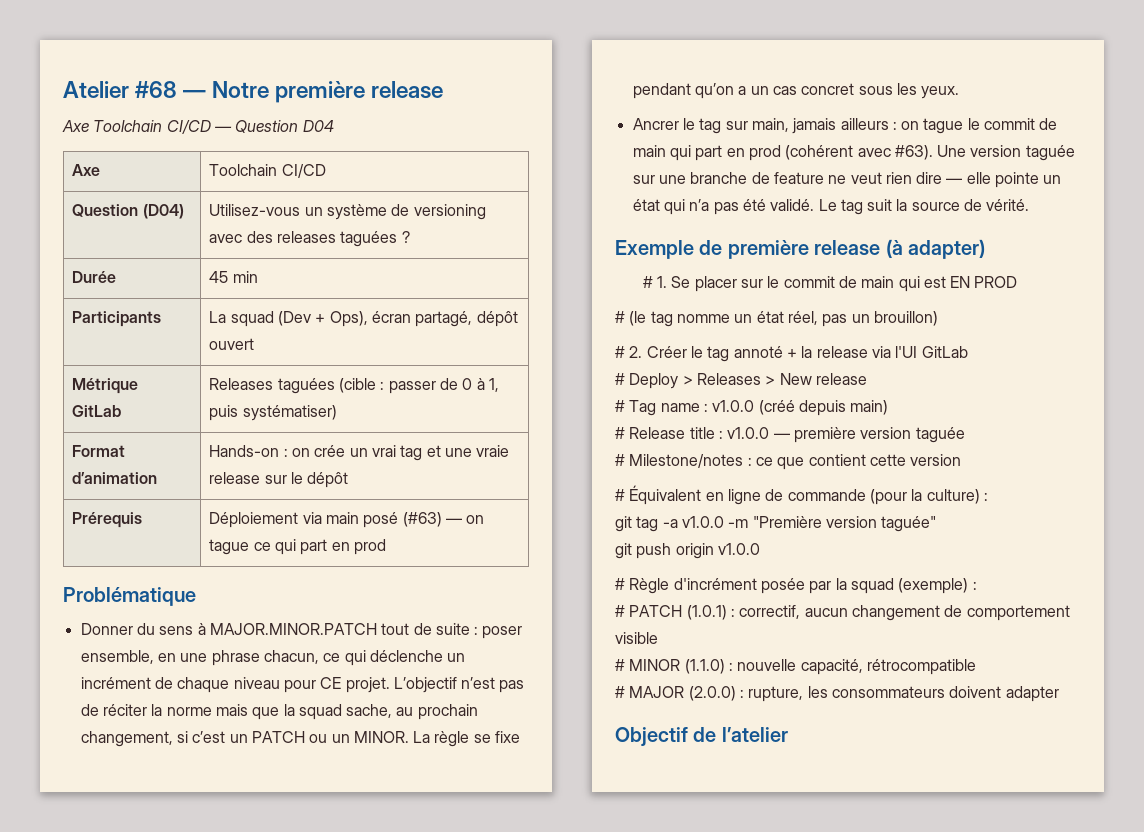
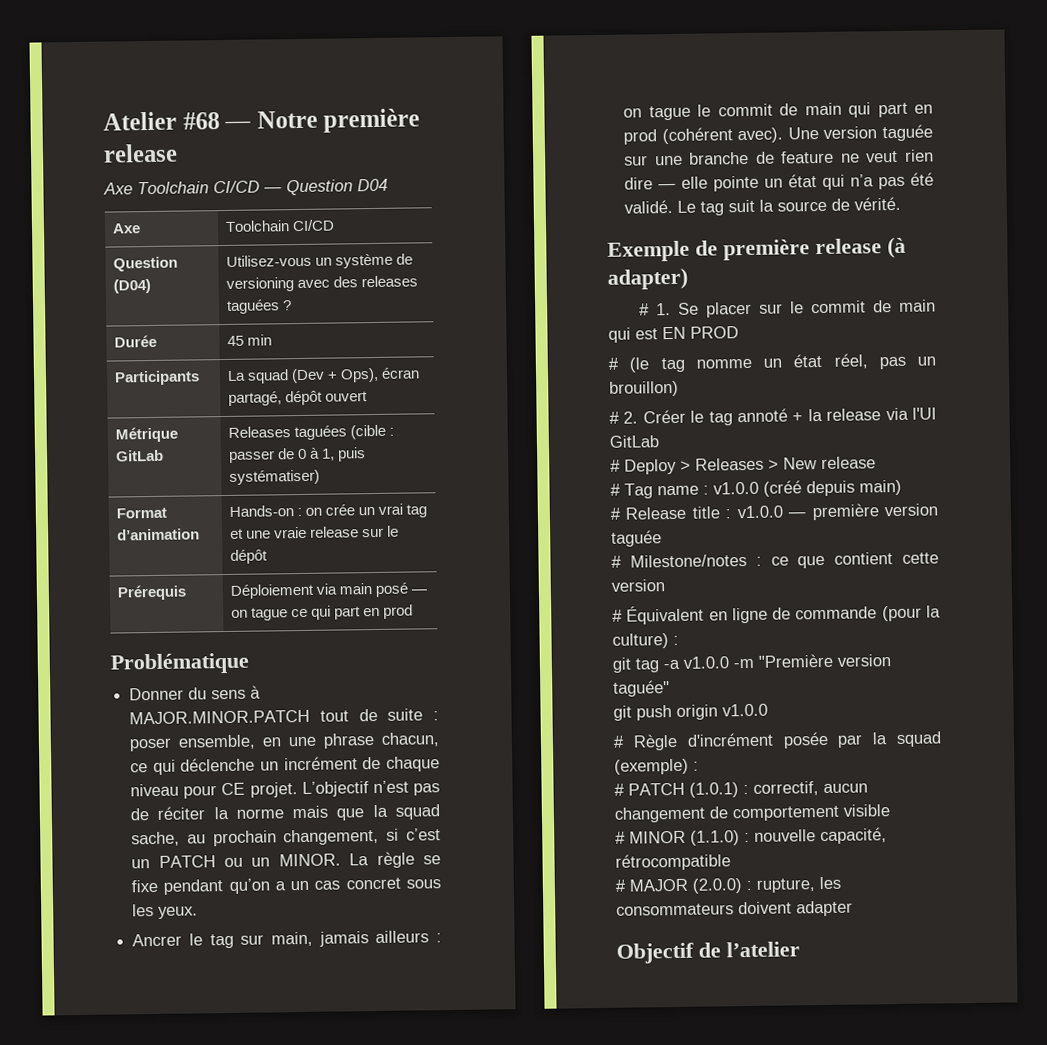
[402,512,442,527] (#63) -> (408, 590) none
[857,145,933,160] avec #63). -> [737,127,784,144] avec).

